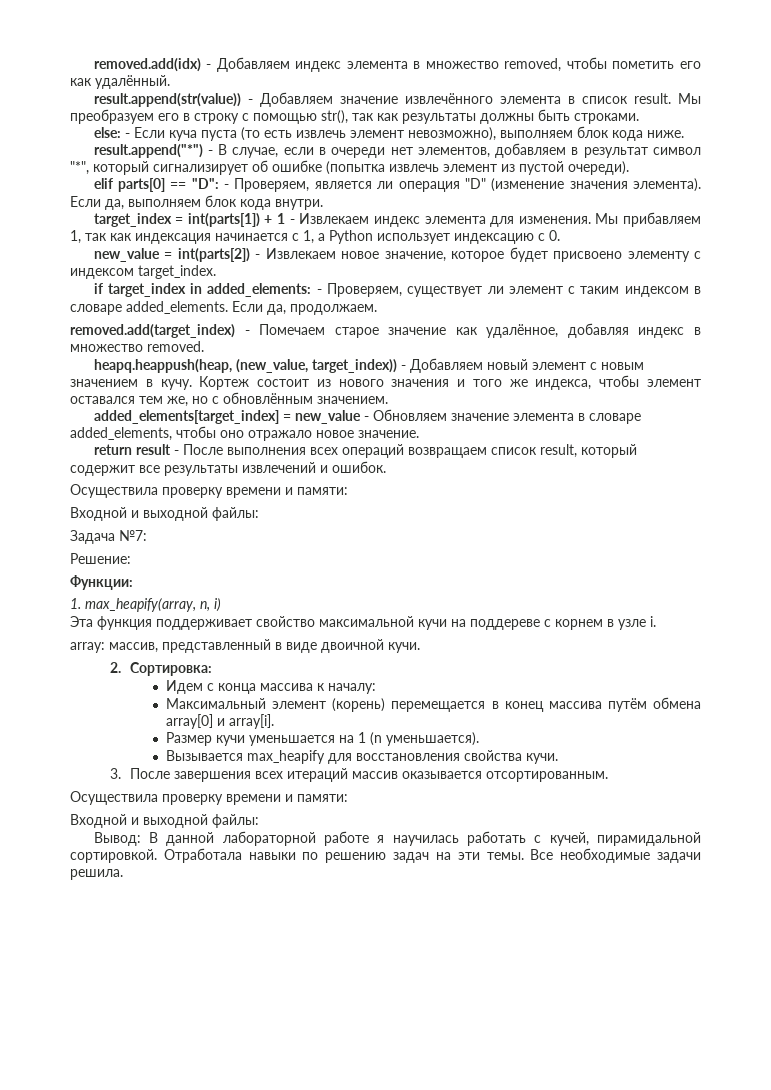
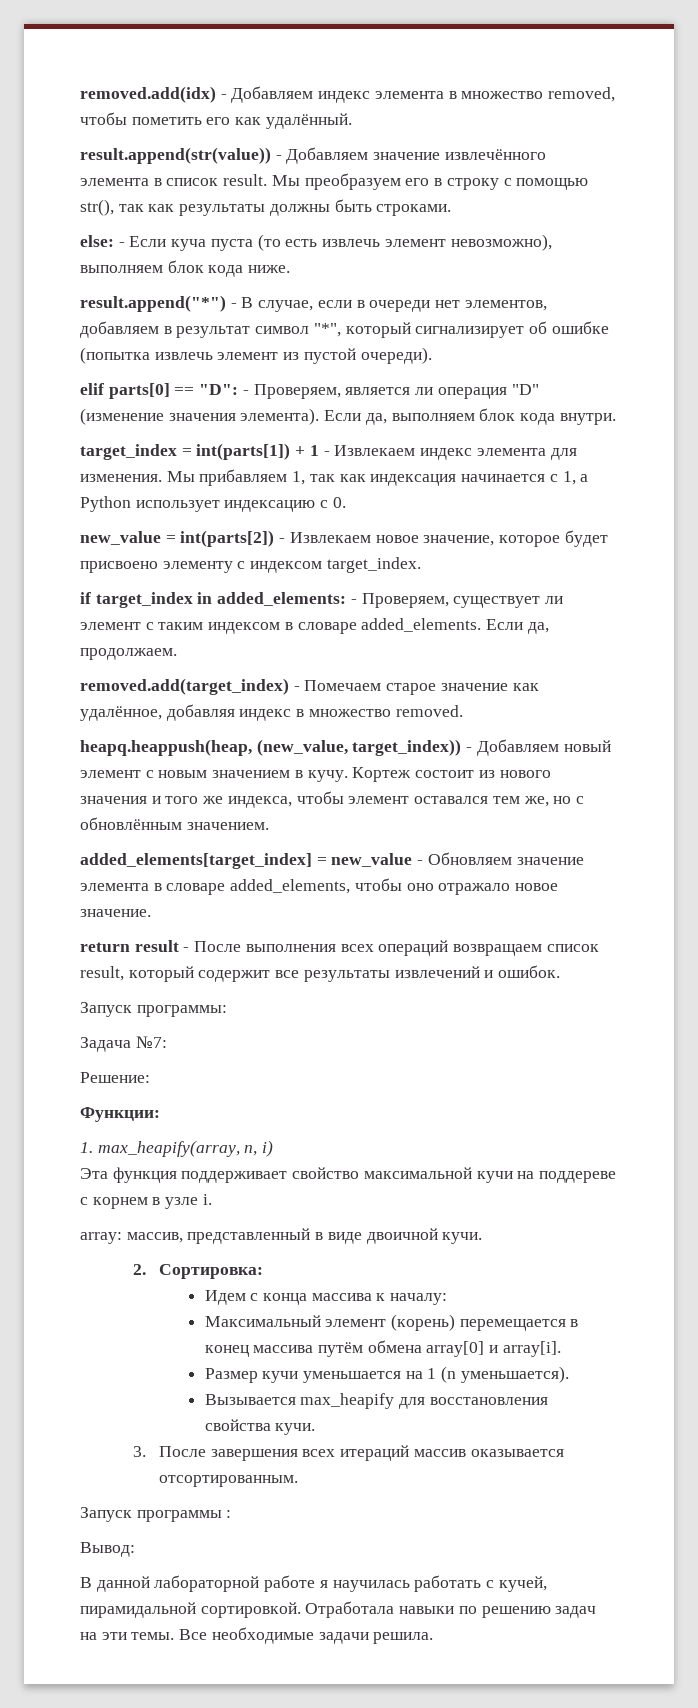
[70,484,348,498] [70,507,259,521] Осуществила проверку времени и памяти: // Входной и выходной файлы: -> [80,1002,227,1017] Запуск программы:
[70,791,348,805] [70,814,259,828] Осуществила проверку времени и памяти: // Входной и выходной файлы: -> [80,1507,232,1522] Запуск программы :
(141, 839) none -> (135, 1549) //

